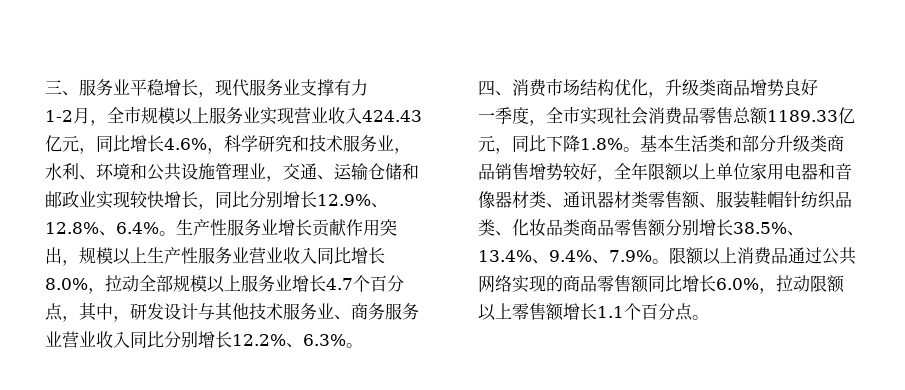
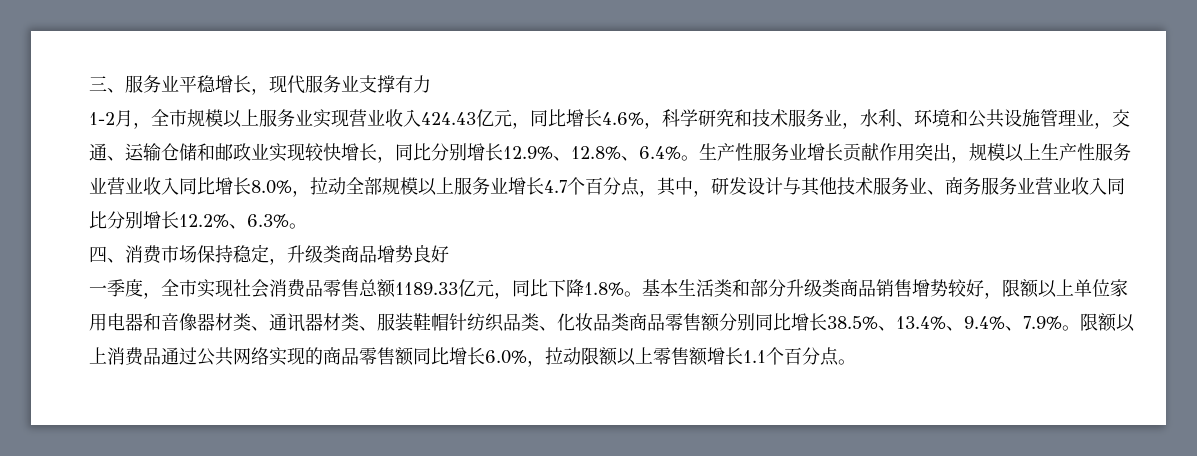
[580,79,648,96] 结构优化 -> [197,244,269,263] 保持稳定
[614,162,648,180] 全年 -> (1002, 295) none
[648,191,700,209] 零售额 -> (359, 322) none
(699, 227) none -> [755,313,791,331] 同比

